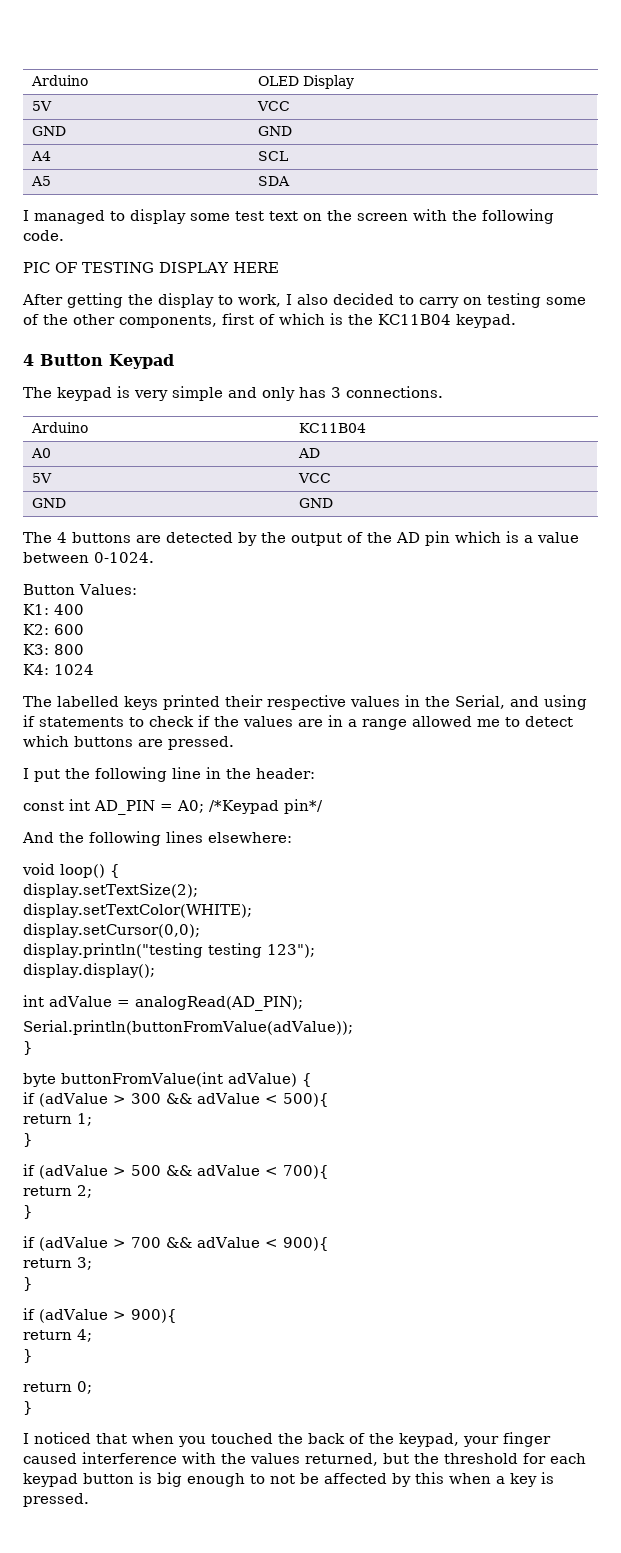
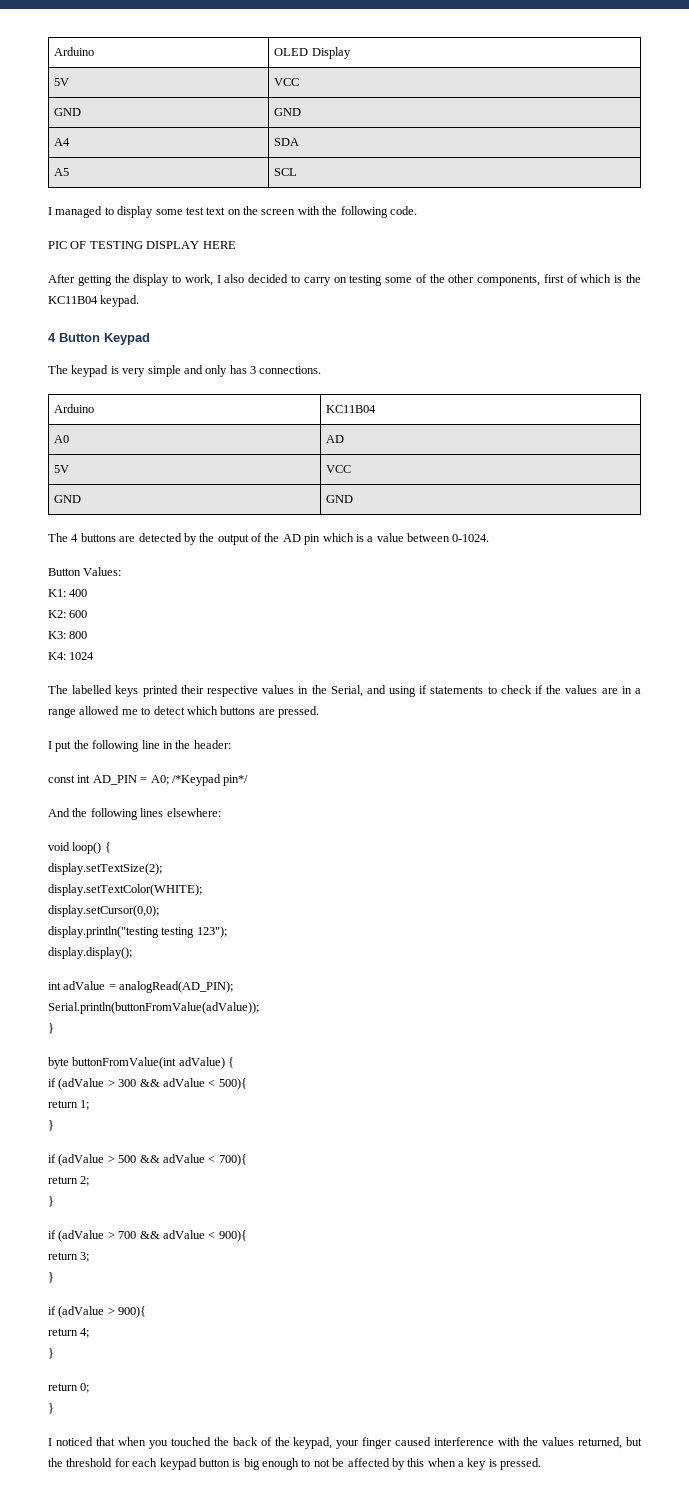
[258,151,289,161] SCL -> [274,138,300,146] SDA
[258,176,291,186] SDA -> [274,168,298,176] SCL

